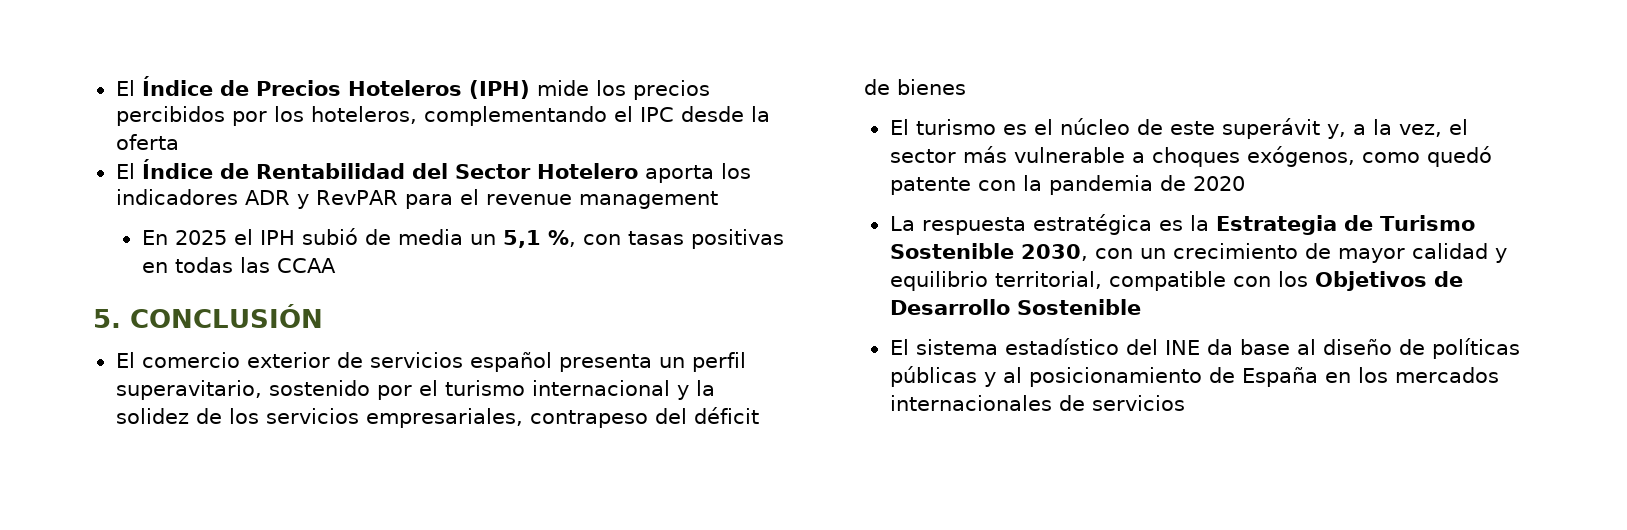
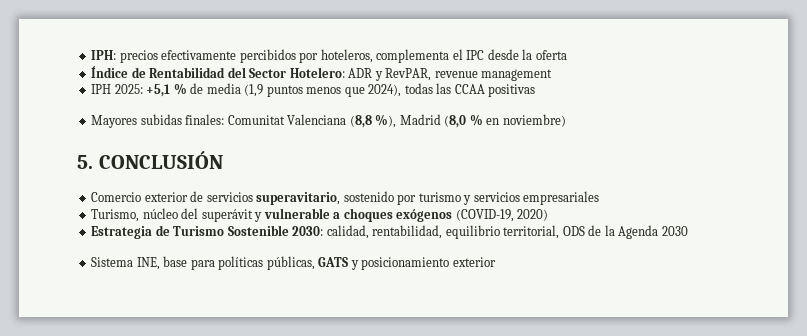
[115,76,710,100] [115,106,607,126] El Índice de Precios Hoteleros (IPH) mide los precios percibidos por los hoteleros, complementando -> [91,49,450,63] IPH: precios efectivamente percibidos por hoteleros, complementa
[115,163,135,179] El -> (567, 55) none
[536,163,751,183] [115,189,718,209] [141,228,784,249] [141,257,336,273] Hotelero aporta los indicadores ADR y RevPAR para el revenue management // En 2025 el IPH subió de media un 5,1 %, con tasas positivas en todas las CCAA -> [289,67,553,81] [91,83,536,97] [91,114,566,128] Hotelero: ADR y RevPAR, revenue management // IPH 2025: +5,1 % de media (1,9 puntos menos que 2024), todas las CCAA positivas // Mayores subidas finales: Comunitat Valenciana (8,8 %), Madrid (8,0 % en noviembre)
[115,352,240,368] El comercio -> [91,192,142,202] Comercio
[469,352,746,372] [115,380,715,400] [115,407,759,428] [863,79,966,95] [889,118,1468,139] [889,146,1492,167] [889,175,1245,195] [889,214,1475,235] [889,243,1507,263] [889,271,1463,291] [889,299,1141,315] [889,338,1520,359] [889,366,1499,387] [889,395,1185,411] español presenta un perfil superavitario, sostenido por el turismo internacional y la solidez de los servicios empresariales, contrapeso del déficit de bienes // El turismo es el núcleo de este superávit y, a la vez, el sector más vulnerable a choques exógenos, como quedó patente con la pandemia de 2020 // La respuesta estratégica es la Estrategia de Turismo Sostenible 2030, con un crecimiento de mayor calidad y equilibrio territorial, compatible con los Objetivos de Desarrollo Sostenible // El sistema estadístico del INE da base al diseño de políticas públicas y al posicionamiento de España en los mercados internacionales de servicios -> [256,191,600,205] [91,208,549,222] [91,225,688,239] [91,256,496,270] superavitario, sostenido por turismo y servicios empresariales // Turismo, núcleo del superávit y vulnerable a choques exógenos (COVID-19, 2020) // Estrategia de Turismo Sostenible 2030: calidad, rentabilidad, equilibrio territorial, ODS de la Agenda 2030 // Sistema INE, base para políticas públicas, GATS y posicionamiento exterior

